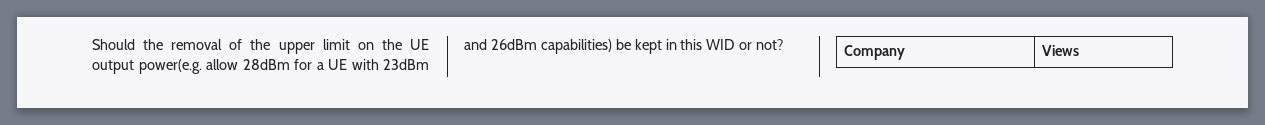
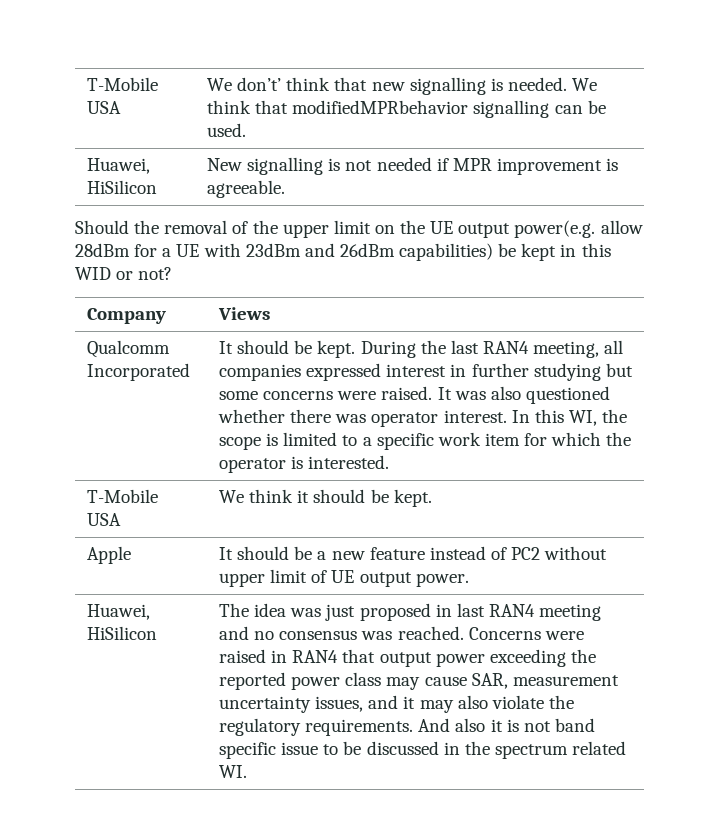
(92, 44) none -> [87,77,159,91] [87,101,122,114] [207,77,598,95] [207,100,606,118] [207,123,247,137] [87,158,151,174] [87,180,158,194] [207,157,619,175] [207,180,286,198] T-Mobile USA | We don’t’ think that new signalling is needed. We think that modifiedMPRbehavior signalling can be used. // Huawei, HiSilicon | New signalling is not needed if MPR improvement is agreeable. //
(1079, 50) none -> [87,340,171,358] [87,363,191,381] [219,340,624,358] [219,363,633,381] [219,386,610,404] [218,409,628,427] [219,432,632,450] [219,455,390,473] [87,489,159,503] [87,513,122,526] [219,489,432,507] [87,546,132,564] [219,546,608,560] [219,569,469,587] [87,604,151,620] [87,626,158,640] [219,603,602,621] [219,626,584,640] [219,649,596,667] [219,672,619,690] [219,695,574,713] [219,718,595,736] [219,741,627,759] [219,765,248,778] // Qualcomm Incorporated | It should be kept. During the last RAN4 meeting, all companies expressed interest in further studying but some concerns were raised. It was also questioned whether there was operator interest. In this WI, the scope is limited to a specific work item for which the operator is interested. // T-Mobile USA | We think it should be kept. // Apple | It should be a new feature instead of PC2 without upper limit of UE output power. // Huawei, HiSilicon | The idea was just proposed in last RAN4 meeting and no consensus was reached. Concerns were raised in RAN4 that output power exceeding the reported power class may cause SAR, measurement uncertainty issues, and it may also violate the regulatory requirements. And also it is not band specific issue to be discussed in the spectrum related WI.

